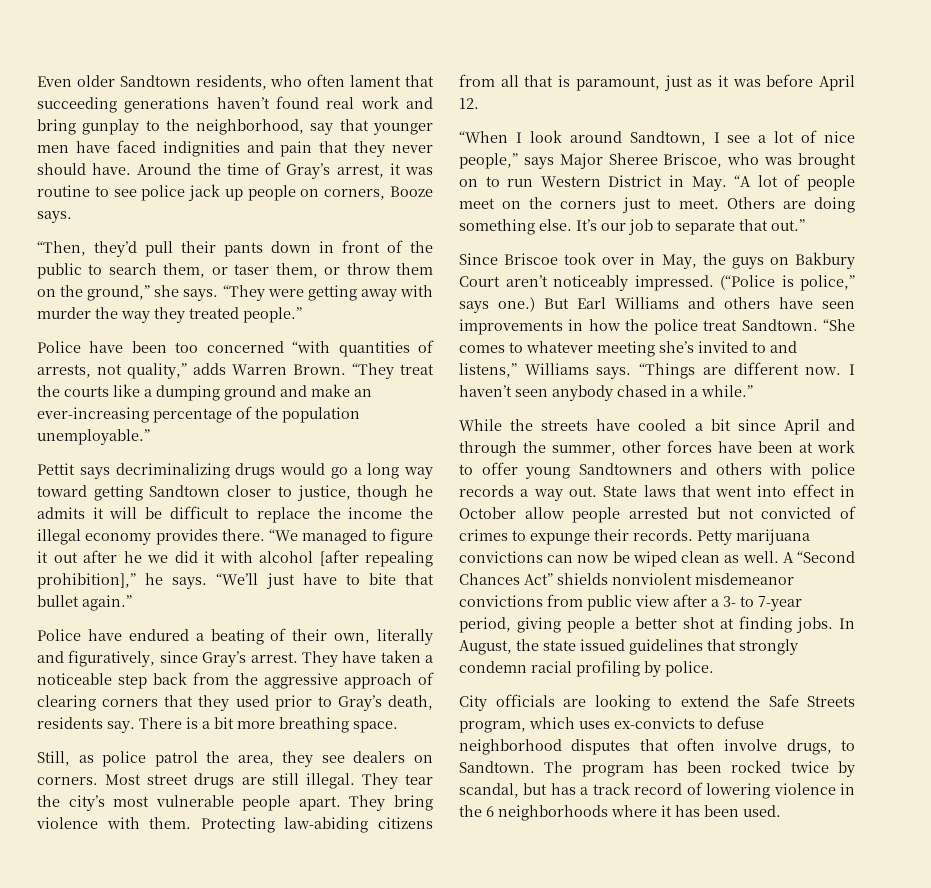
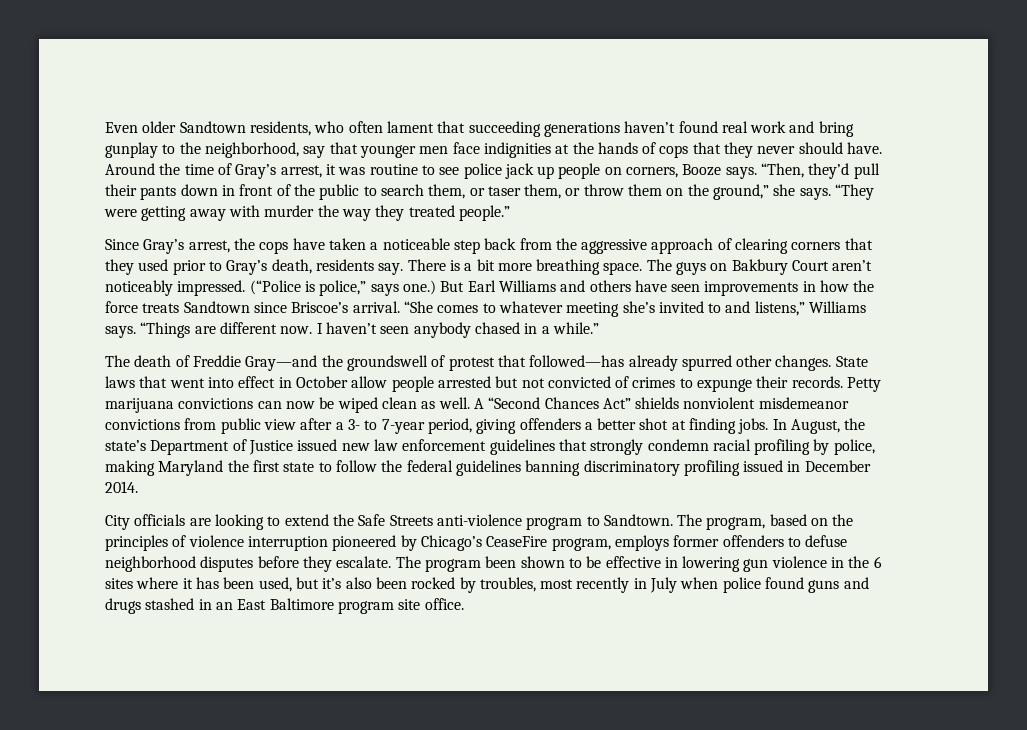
[75,140,313,157] have faced indignities and pain -> [452,142,689,158] face indignities at the hands of cops
(72, 217) // -> (757, 173) none
[37,340,434,357] [37,363,434,379] [37,384,372,401] [37,406,360,423] [37,429,150,445] [37,463,433,479] [37,485,434,501] [37,506,434,523] [37,528,433,545] [37,550,433,567] [37,573,434,589] [37,595,132,611] [37,628,433,645] [37,650,338,667] Police have been too concerned “with quantities of arrests, not quality,” adds Warren Brown. “They treat the courts like a dumping ground and make an ever-increasing percentage of the population unemployable.” // Pettit says decriminalizing drugs would go a long way toward getting Sandtown closer to justice, though he admits it will be difficult to replace the income the illegal economy provides there. “We managed to figure it out after he we did it with alcohol [after repealing prohibition],” he says. “We’ll just have to bite that bullet again.” // Police have endured a beating of their own, literally and figuratively, since Gray’s arrest. They -> [105,238,289,254] Since Gray’s arrest, the cops
[37,751,433,767] [37,773,433,789] [37,795,433,811] [36,817,433,833] [459,74,855,91] [459,98,479,109] [459,130,855,146] [459,153,856,169] [459,174,856,191] [459,197,855,213] [459,219,805,235] [459,252,726,269] // Still, as police patrol the area, they see dealers on corners. Most street drugs are still illegal. They tear the city’s most vulnerable people apart. They bring violence with them. Protecting law-abiding citizens from all that is paramount, just as it was before April 12. // “When I look around Sandtown, I see a lot of nice people,” says Major Sheree Briscoe, who was brought on to run Western District in May. “A lot of people meet on the corners just to meet. Others are doing something else. It’s our job to separate that out.” // Since Briscoe took over in May, the -> [646,259,672,271] The
[653,319,818,335] police treat Sandtown. -> [105,301,400,313] force treats Sandtown since Briscoe’s arrival.
[459,419,855,435] [459,440,855,457] [459,462,855,479] [459,485,597,501] While the streets have cooled a bit since April and through the summer, other forces have been at work to offer young Sandtowners and others with police records a way out. -> [105,355,832,371] The death of Freddie Gray—and the groundswell of protest that followed—has already spurred other changes.
[567,617,615,633] people -> [519,418,581,430] offenders
[543,639,625,651] state issued -> [105,439,487,455] state’s Department of Justice issued new law enforcement
[665,661,714,677] police. -> [833,439,875,455] [105,460,871,476] [105,481,138,493] police, making Maryland the first state to follow the federal guidelines banning discriminatory profiling issued in December 2014.
[459,716,764,733] [459,738,855,755] [459,760,855,777] [459,782,771,799] program, which uses ex-convicts to defuse neighborhood disputes that often involve drugs, to Sandtown. The program has been rocked twice by scandal, but has a track record of lowering -> [436,514,854,530] [105,535,848,551] [105,556,769,572] anti-violence program to Sandtown. The program, based on the principles of violence interruption pioneered by Chicago’s CeaseFire program, employs former offenders to defuse neighborhood disputes before they escalate. The program been shown to be effective in lowering gun
[498,805,608,821] neighborhoods -> [105,578,133,589] sites
[743,805,781,817] used. -> [258,577,869,593] [105,598,464,614] used, but it’s also been rocked by troubles, most recently in July when police found guns and drugs stashed in an East Baltimore program site office.

